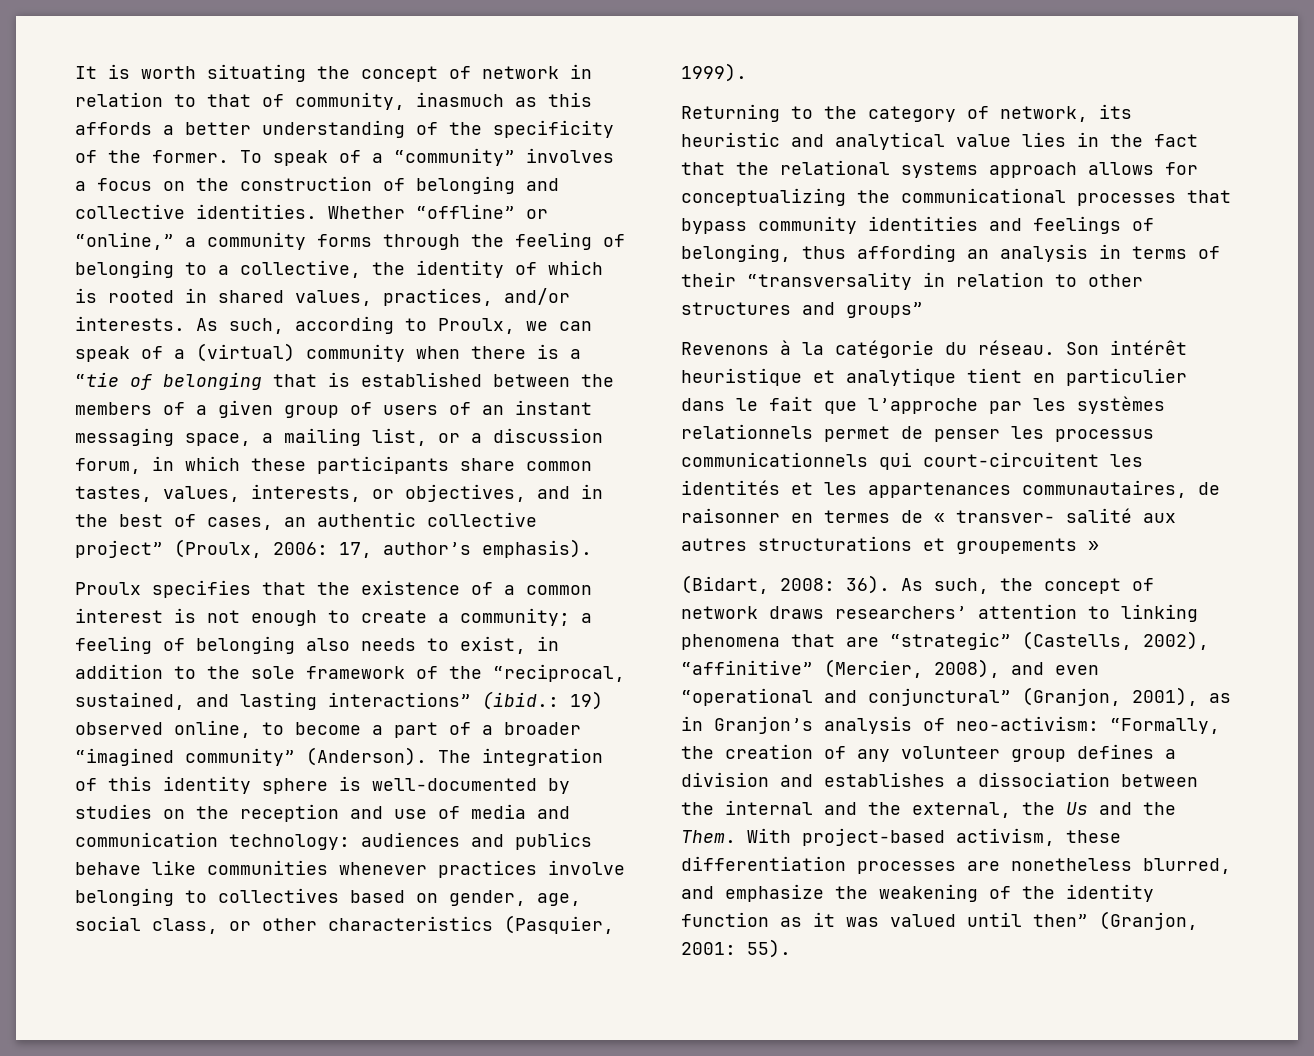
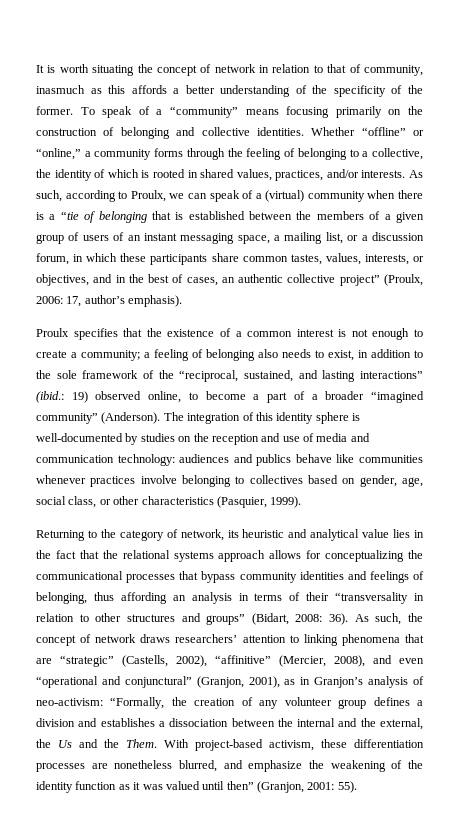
[526,148,614,163] [75,178,152,191] involves a focus -> [245,106,382,118] means focusing primarily
[681,340,1187,358] [681,368,1187,386] [681,396,1165,414] [681,424,1154,442] [681,452,1143,470] [681,480,1220,498] [681,508,1176,523] [681,536,1099,554] // Revenons à la catégorie du réseau. Son intérêt heuristique et analytique tient en particulier dans le fait que l’approche par les systèmes relationnels permet de penser les processus communicationnels qui court-circuitent les identités et les appartenances communautaires, de raisonner en termes de « transver- salité aux autres structurations et groupements » // -> (246, 619) none

